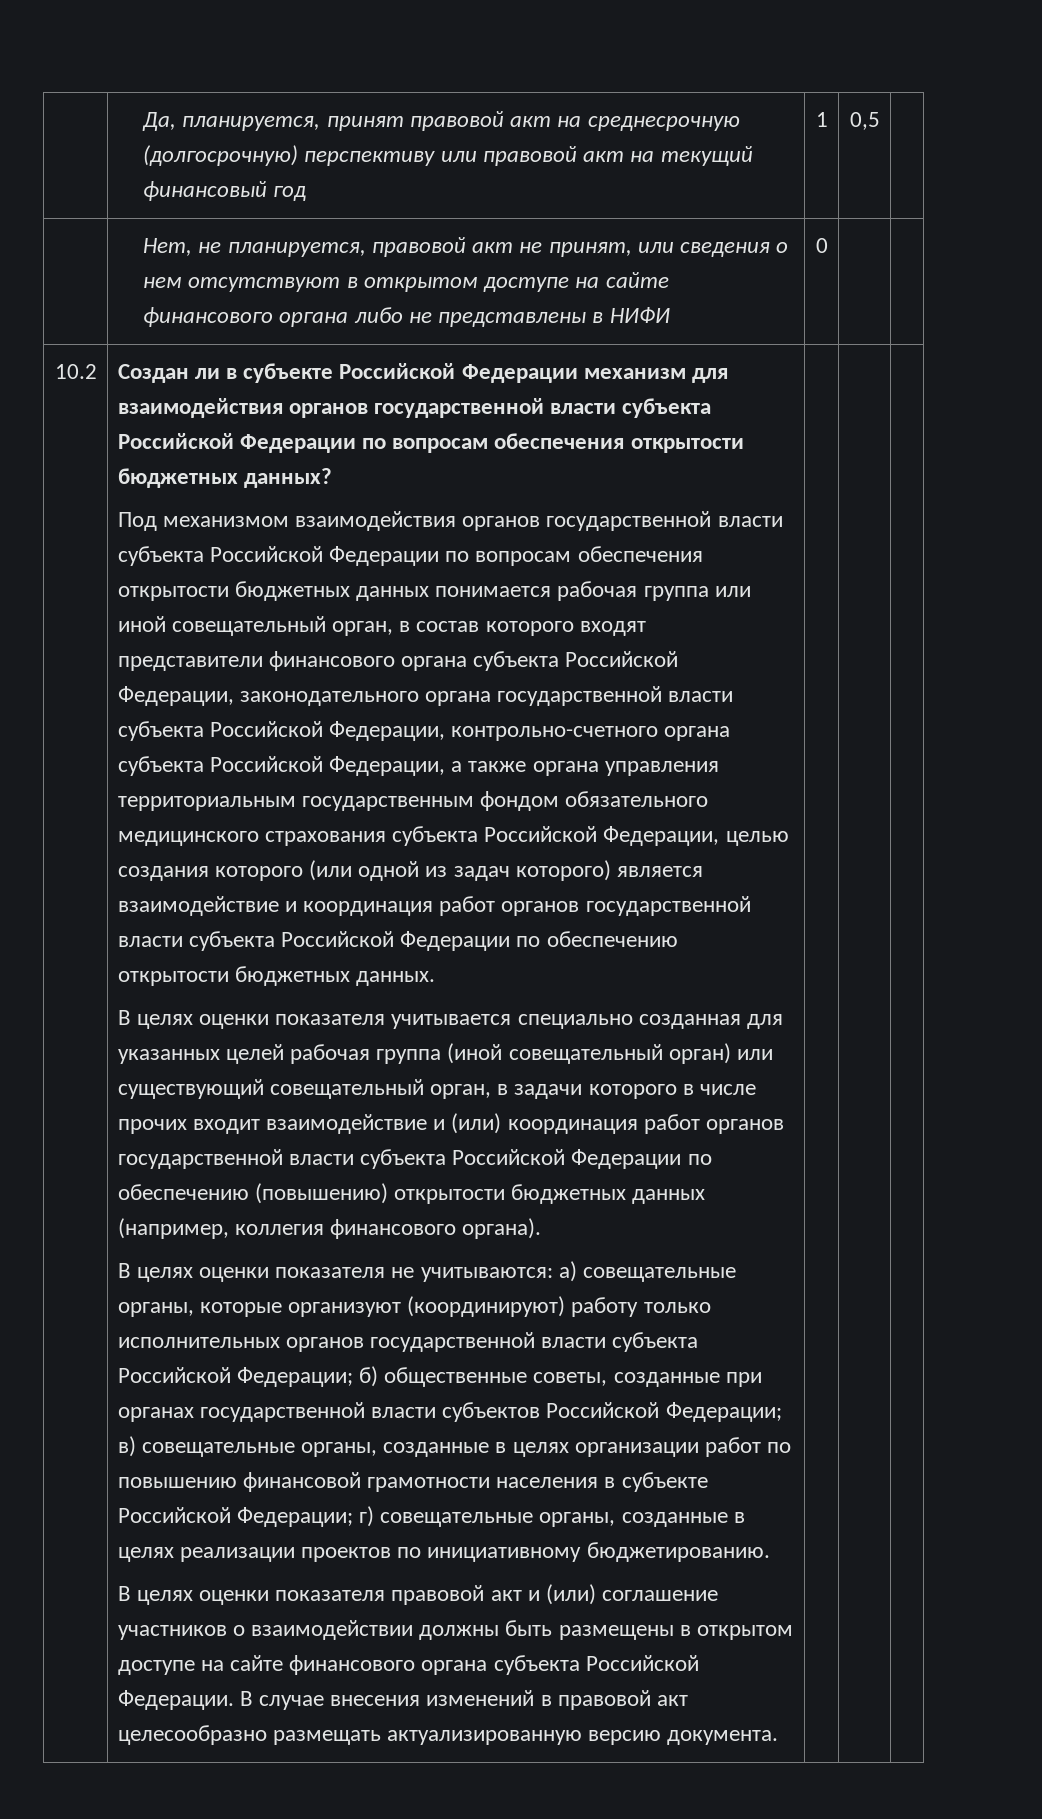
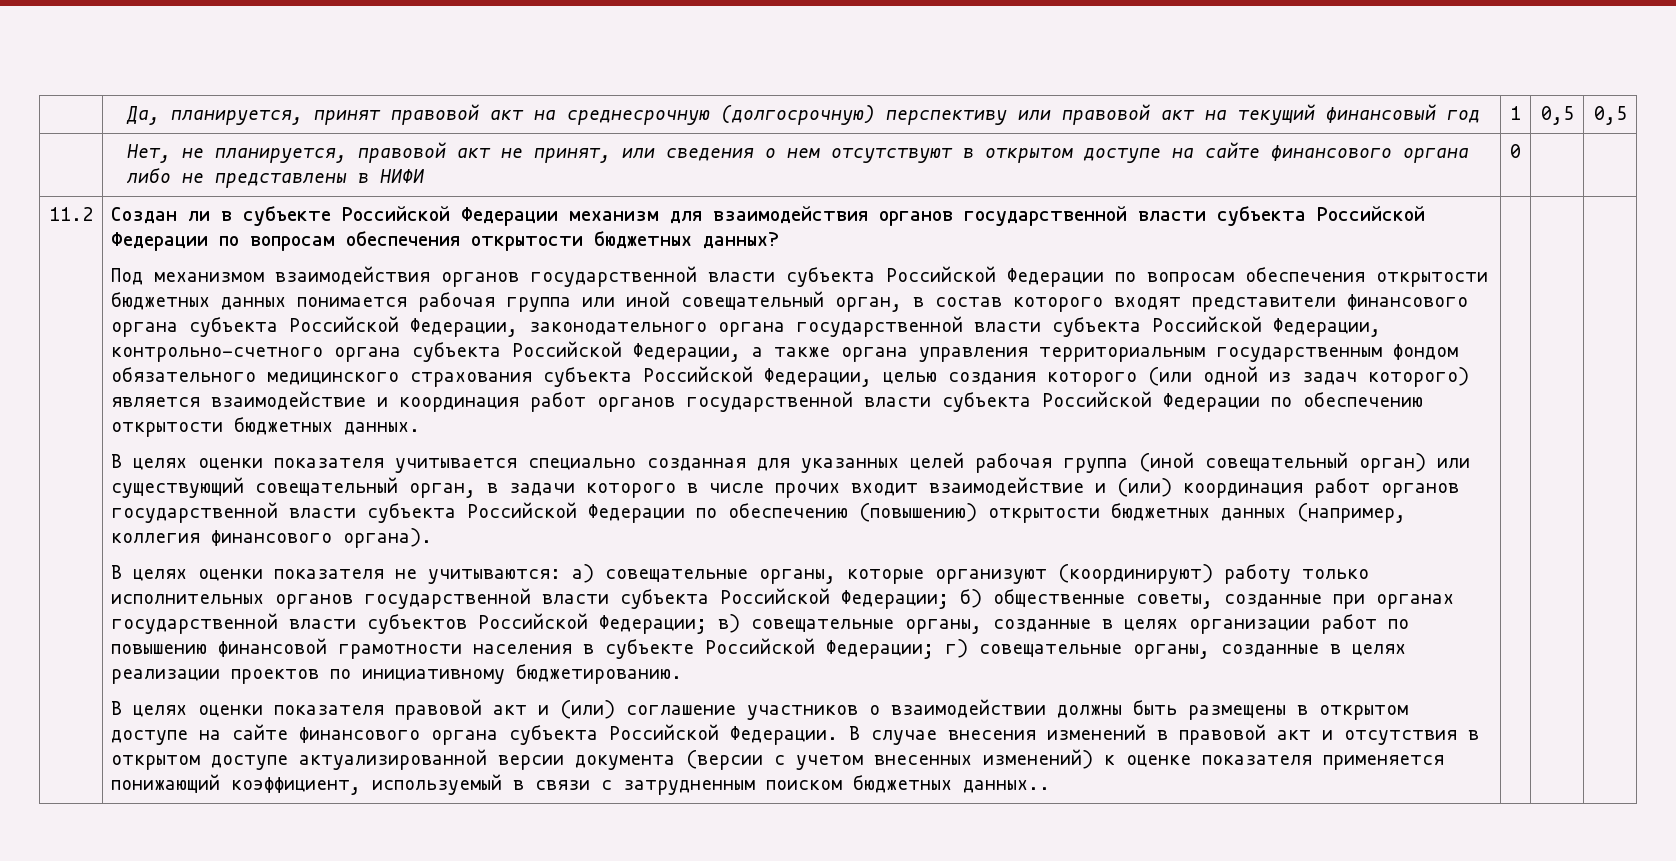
(880, 121) none -> [1593,106,1627,125] 0,5
[54,364,97,379] 10.2 -> [49,207,93,221] 11.2
[117,1725,779,1745] целесообразно размещать актуализированную версию документа. -> [1322,730,1480,745] [111,749,1445,770] [111,774,1051,795] и отсутствия в открытом доступе актуализированной версии документа (версии с учетом внесенных изменений) к оценке показателя применяется понижающий коэффициент, используемый в связи с затрудненным поиском бюджетных данных..

